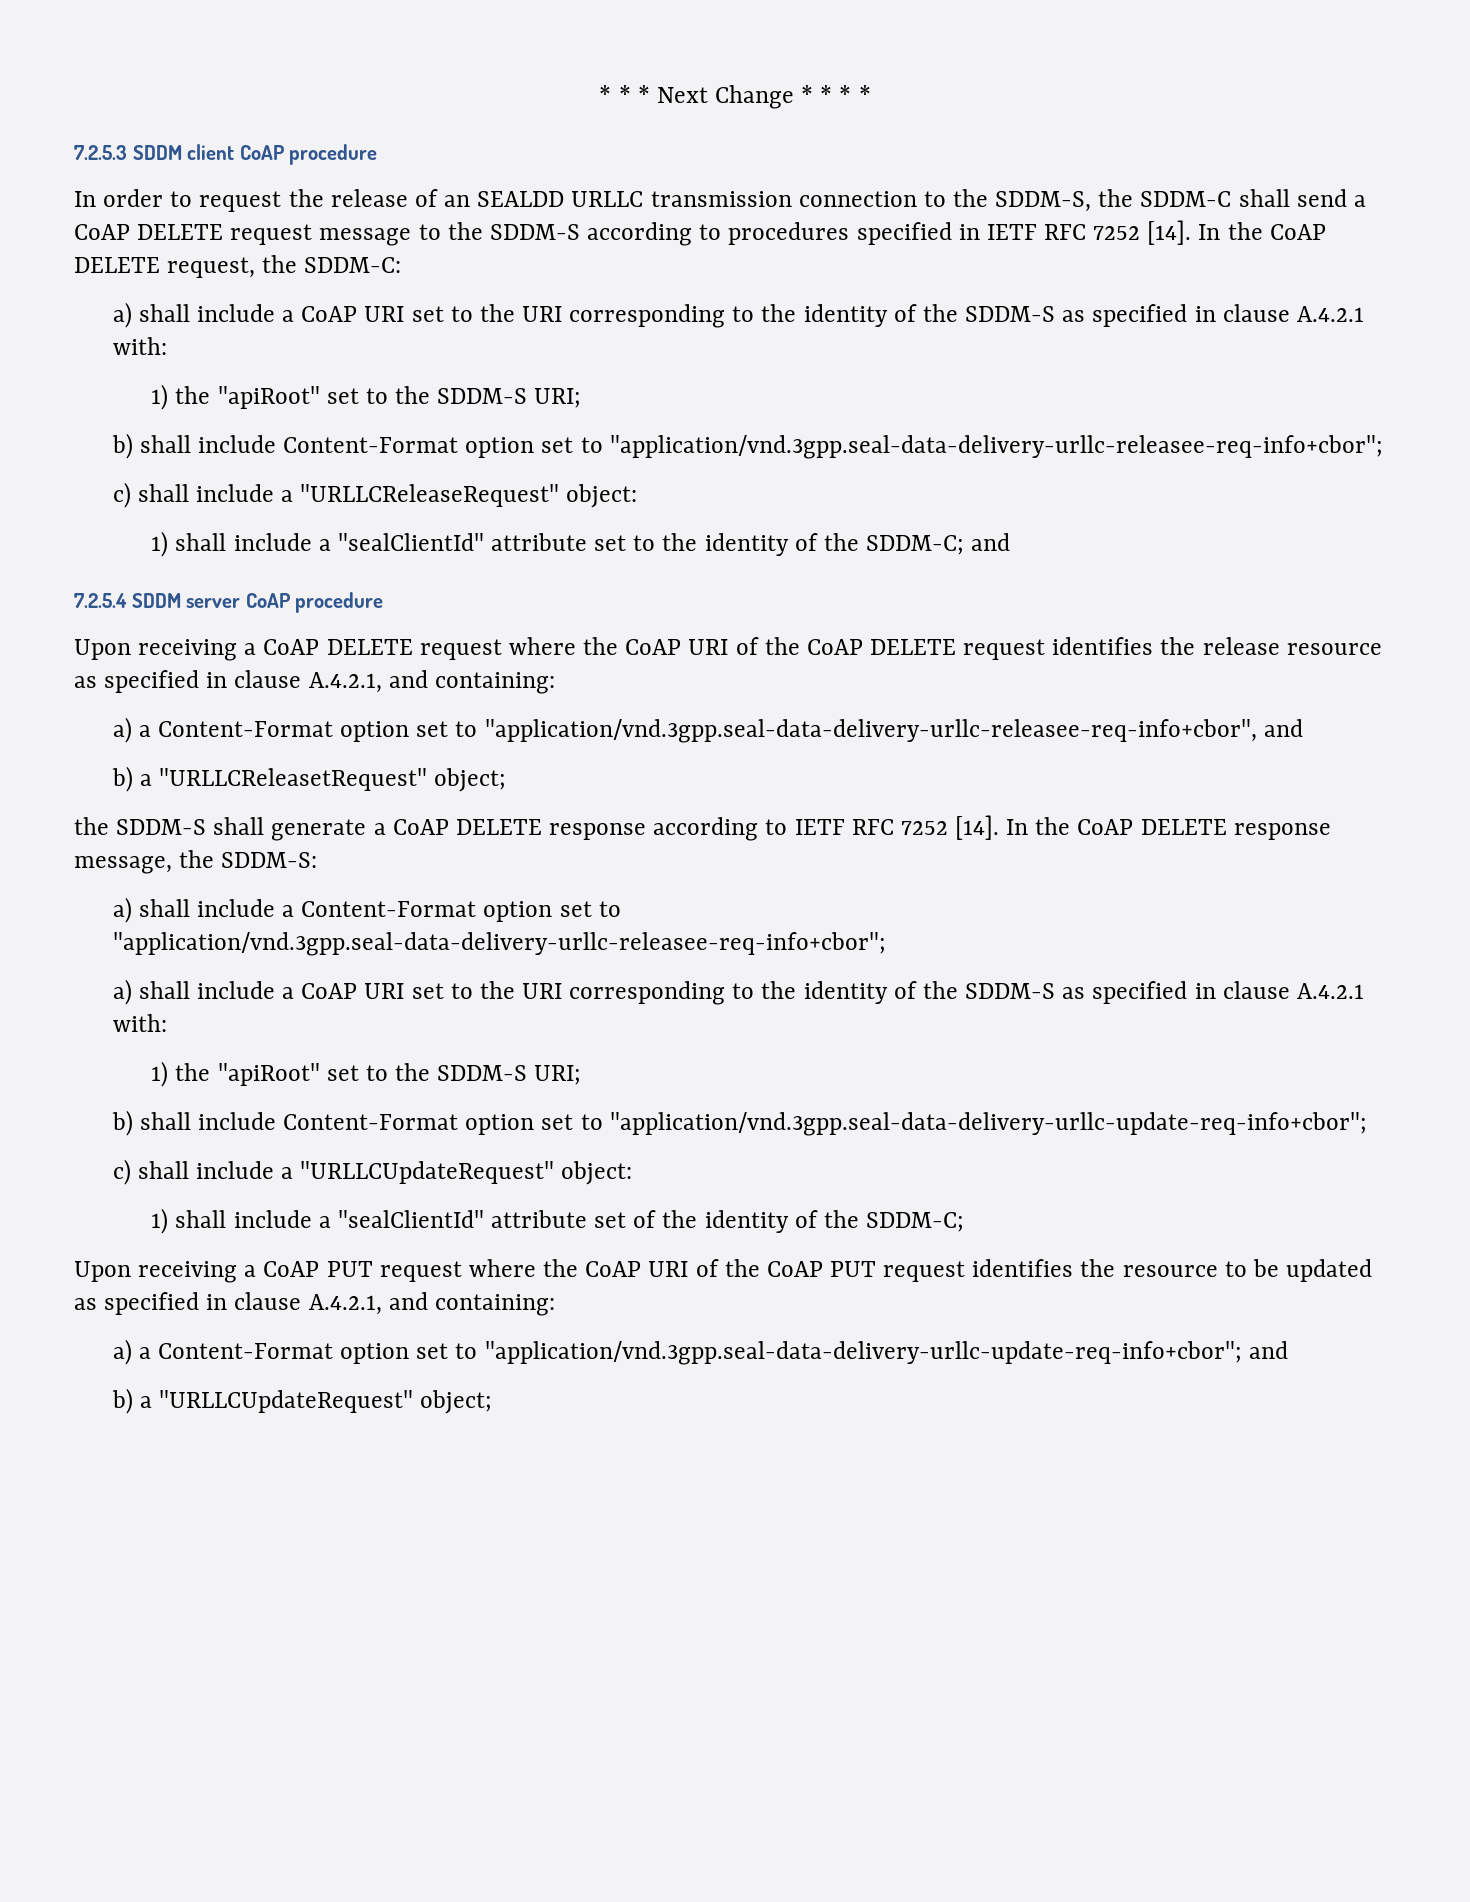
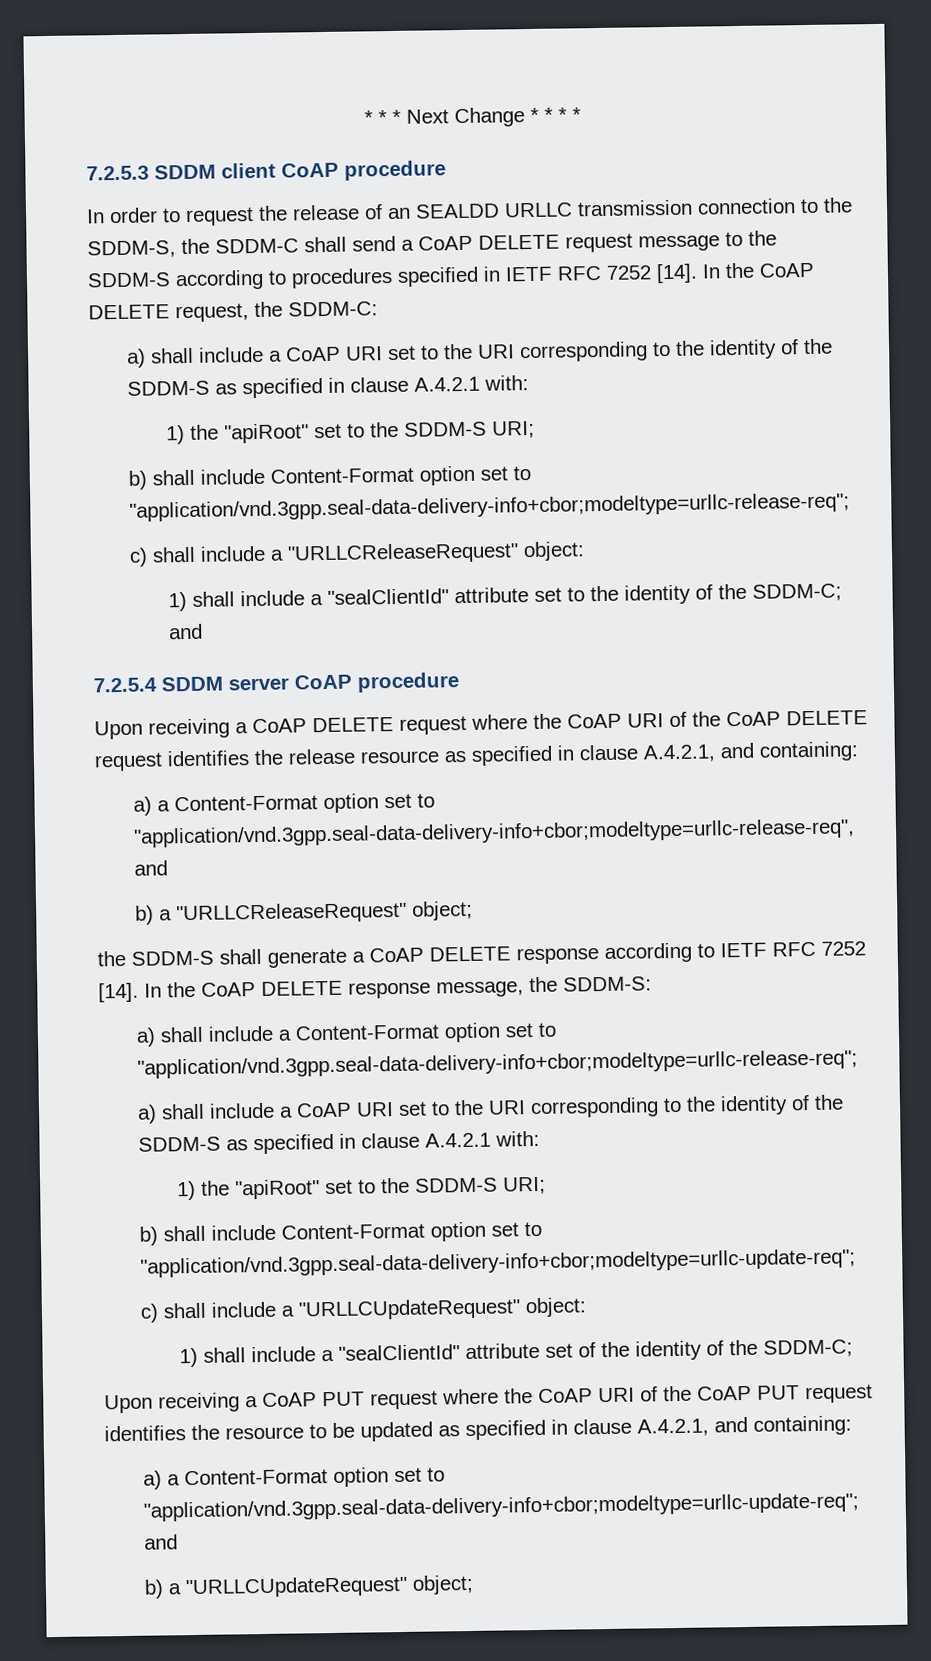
[609,435,1383,459] "application/vnd.3gpp.seal-data-delivery-urllc-releasee-req-info+cbor"; -> [129,492,851,522] "application/vnd.3gpp.seal-data-delivery-info+cbor;modeltype=urllc-release-req";
[484,719,1303,743] [111,766,427,792] "application/vnd.3gpp.seal-data-delivery-urllc-releasee-req-info+cbor", and // b) a "URLLCReleasetRequest" -> [133,818,856,848] [134,860,169,876] [135,901,408,925] "application/vnd.3gpp.seal-data-delivery-info+cbor;modeltype=urllc-release-req", and // b) a "URLLCReleaseRequest"
[112,932,886,956] "application/vnd.3gpp.seal-data-delivery-urllc-releasee-req-info+cbor"; -> [137,1049,859,1079] "application/vnd.3gpp.seal-data-delivery-info+cbor;modeltype=urllc-release-req";
[609,1112,1367,1136] "application/vnd.3gpp.seal-data-delivery-urllc-update-req-info+cbor"; -> [140,1248,857,1278] "application/vnd.3gpp.seal-data-delivery-info+cbor;modeltype=urllc-update-req";
[484,1341,1242,1365] "application/vnd.3gpp.seal-data-delivery-urllc-update-req-info+cbor"; -> [143,1492,860,1522] "application/vnd.3gpp.seal-data-delivery-info+cbor;modeltype=urllc-update-req";

